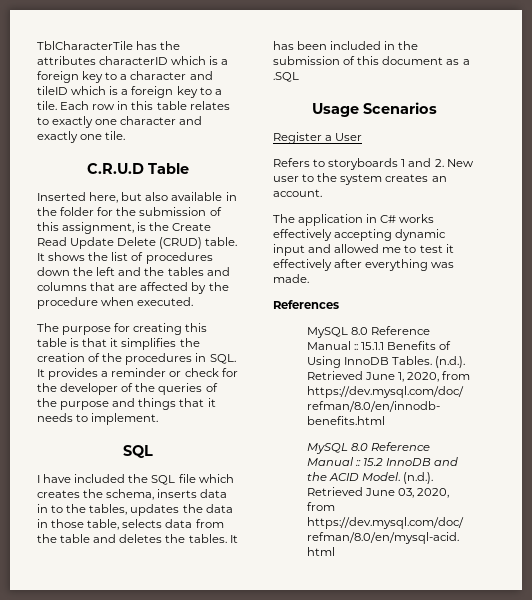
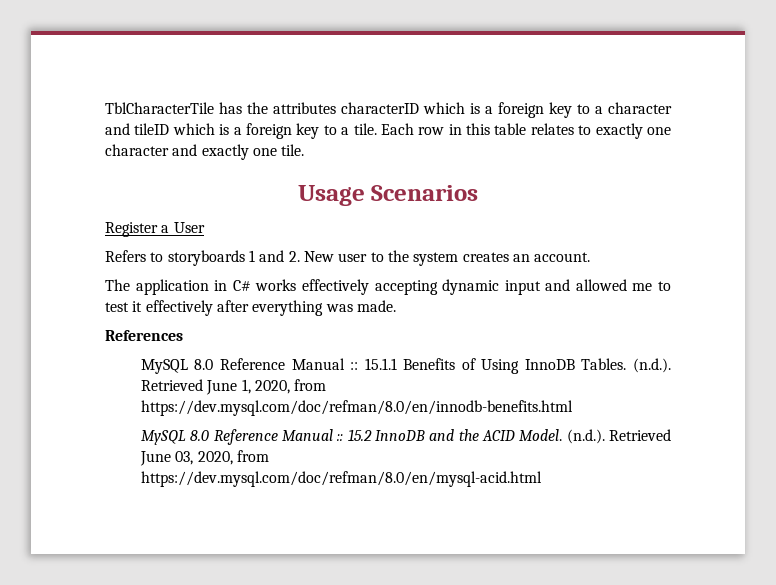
[87,163,189,174] [37,192,237,203] [37,207,222,216] [37,222,212,234] [37,237,238,249] [37,252,213,264] [37,267,230,276] [37,282,229,294] [37,297,194,309] [37,323,208,335] [37,338,200,350] [37,353,236,365] [37,368,238,380] [37,383,218,395] [37,398,216,410] [37,413,159,425] [123,445,153,458] [37,474,234,485] [37,489,228,500] [37,504,233,516] [37,519,224,530] [37,534,238,543] [273,41,419,50] [273,56,470,65] [273,72,299,82] // C.R.U.D Table // Inserted here, but also available in the folder for the submission of this assignment, is the Create Read Update Delete (CRUD) table. It shows the list of procedures down the left and the tables and columns that are affected by the procedure when executed. // The purpose for creating this table is that it simplifies the creation of the procedures in SQL. It provides a reminder or check for the developer of the queries of the purpose and things that it needs to implement. // SQL // I have included the SQL file which creates the schema, inserts data in to the tables, updates the data in those table, selects data from the table and deletes the tables. It has been included in the submission of this document as a .SQL -> (305, 150) none

